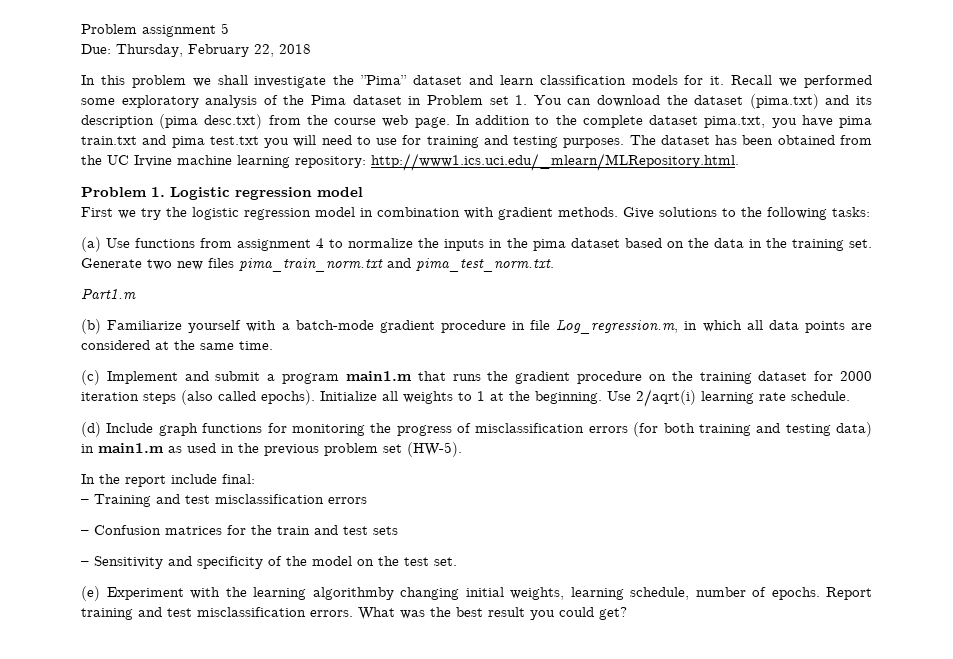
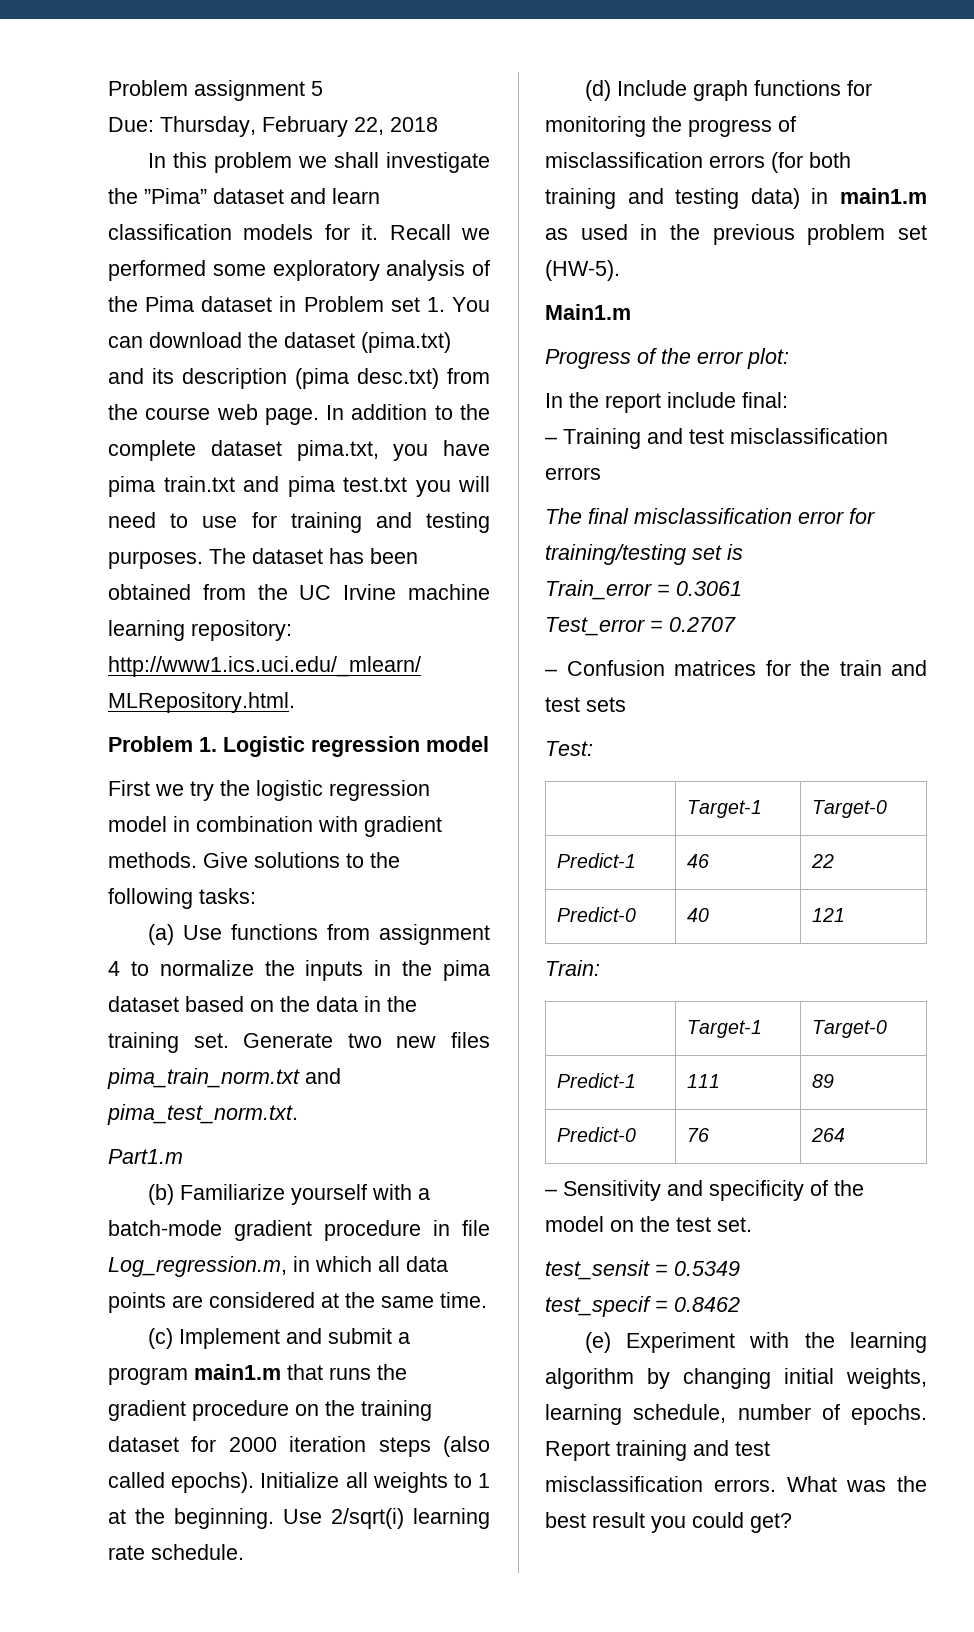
[636,389,696,407] 2/aqrt(i) -> [331,1508,404,1529] 2/sqrt(i)
(462, 449) none -> [545,304,631,320] [545,348,789,369] // Main1.m // Progress of the error plot:
(367, 500) none -> [545,508,875,524] [545,544,743,565] [545,580,742,600] [545,617,736,636] // The final misclassification error for training/testing set is // Train_error = 0.3061 // Test_error = 0.2707
(398, 530) none -> [545,741,593,756] [687,800,763,818] [812,800,888,818] [557,853,637,868] [687,854,710,868] [811,854,835,868] [557,907,637,922] [687,908,710,922] [812,908,846,922] [545,960,600,976] [687,1020,763,1038] [812,1020,888,1038] [557,1073,637,1088] [687,1074,721,1088] [812,1074,835,1088] [557,1127,637,1142] [687,1128,710,1142] [811,1128,846,1142] // Test: // | Target-1 | Target-0 // Predict-1 | 46 | 22 // Predict-0 | 40 | 121 // Train: // | Target-1 | Target-0 // Predict-1 | 111 | 89 // Predict-0 | 76 | 264
(457, 561) none -> [545,1260,740,1280] [545,1296,740,1317] // test_sensit = 0.5349 // test_specif = 0.8462
[312,587,394,600] algorithmby -> [545,1368,670,1389] algorithm by

